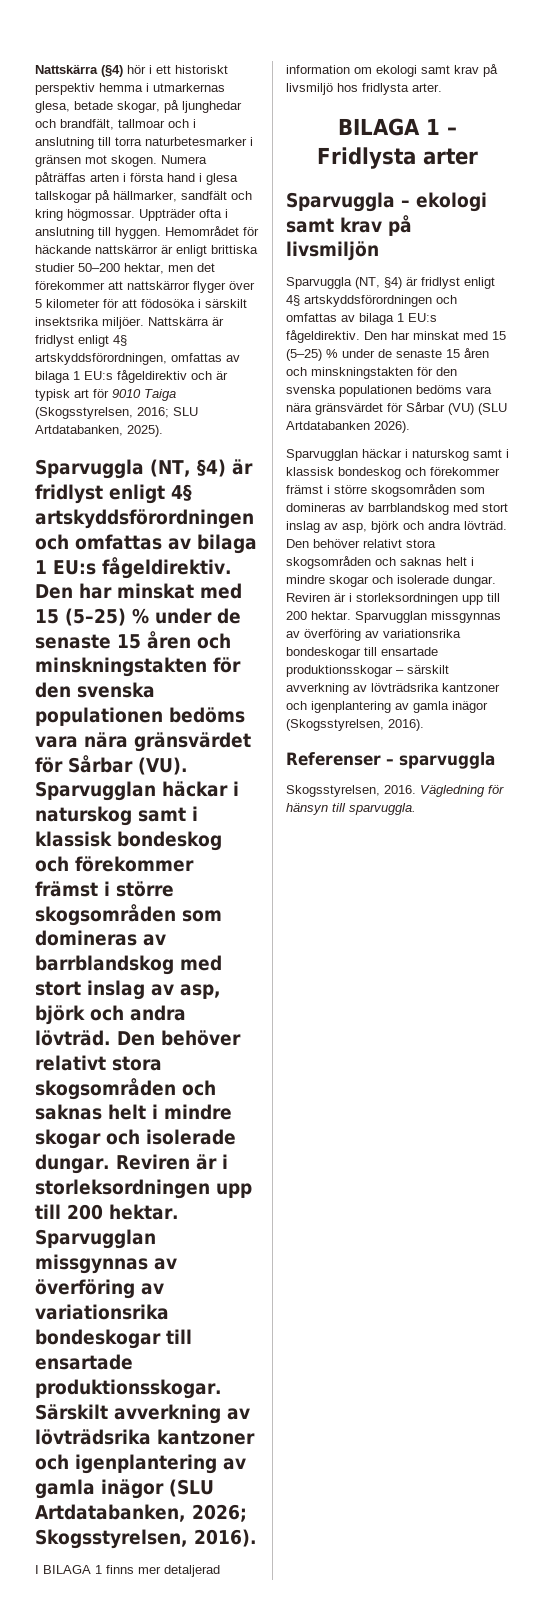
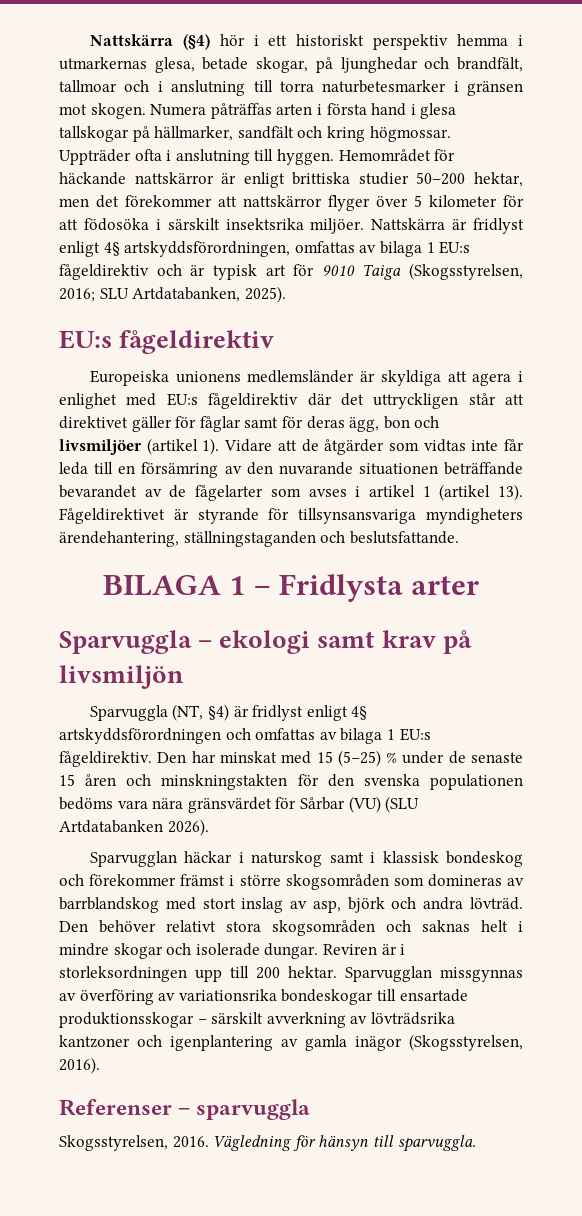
[35,459,253,479] [35,484,192,504] [35,509,254,529] [35,534,257,554] [35,557,232,579] [35,583,242,599] [35,608,241,626] [35,631,231,649] [35,657,241,677] [35,682,155,698] [35,707,245,726] [35,732,251,752] [35,755,188,775] [35,781,239,801] [35,806,198,826] [35,831,222,851] [35,856,194,872] [35,881,174,897] [35,904,222,926] [35,930,166,946] [35,955,222,975] [35,980,221,1000] [35,1005,186,1025] [35,1030,241,1046] [35,1055,162,1071] [35,1078,216,1100] [35,1104,232,1120] [35,1129,236,1149] [35,1154,228,1174] [35,1179,252,1199] [35,1204,179,1220] [35,1229,156,1249] [35,1254,177,1274] [35,1279,164,1299] [35,1304,169,1320] [35,1329,192,1349] [35,1354,133,1370] [35,1379,222,1399] [35,1404,250,1424] [35,1429,255,1445] [35,1454,246,1474] [35,1479,214,1499] [35,1504,247,1522] [35,1529,257,1549] [35,1565,220,1577] [286,64,498,77] [286,83,442,95] Sparvuggla (NT, §4) är fridlyst enligt 4§ artskyddsförordningen och omfattas av bilaga 1 EU:s fågeldirektiv. Den har minskat med 15 (5–25) % under de senaste 15 åren och minskningstakten för den svenska populationen bedöms vara nära gränsvärdet för Sårbar (VU). Sparvugglan häckar i naturskog samt i klassisk bondeskog och förekommer främst i större skogsområden som domineras av barrblandskog med stort inslag av asp, björk och andra lövträd. Den behöver relativt stora skogsområden och saknas helt i mindre skogar och isolerade dungar. Reviren är i storleksordningen upp till 200 hektar. Sparvugglan missgynnas av överföring av variationsrika bondeskogar till ensartade produktionsskogar. Särskilt avverkning av lövträdsrika kantzoner och igenplantering av gamla inägor (SLU Artdatabanken, 2026; Skogsstyrelsen, 2016). // I BILAGA 1 finns mer detaljerad information om ekologi samt krav på livsmiljö hos fridlysta arter. -> [59,330,275,354] [89,370,523,386] [59,393,524,409] [59,416,440,432] [59,438,524,455] [59,462,523,478] [59,484,523,501] [59,508,523,524] [59,531,459,547] EU:s fågeldirektiv // Europeiska unionens medlemsländer är skyldiga att agera i enlighet med EU:s fågeldirektiv där det uttryckligen står att direktivet gäller för fåglar samt för deras ägg, bon och livsmiljöer (artikel 1). Vidare att de åtgärder som vidtas inte får leda till en försämring av den nuvarande situationen beträffande bevarandet av de fågelarter som avses i artikel 1 (artikel 13). Fågeldirektivet är styrande för tillsynsansvariga myndigheters ärendehantering, ställningstaganden och beslutsfattande.

